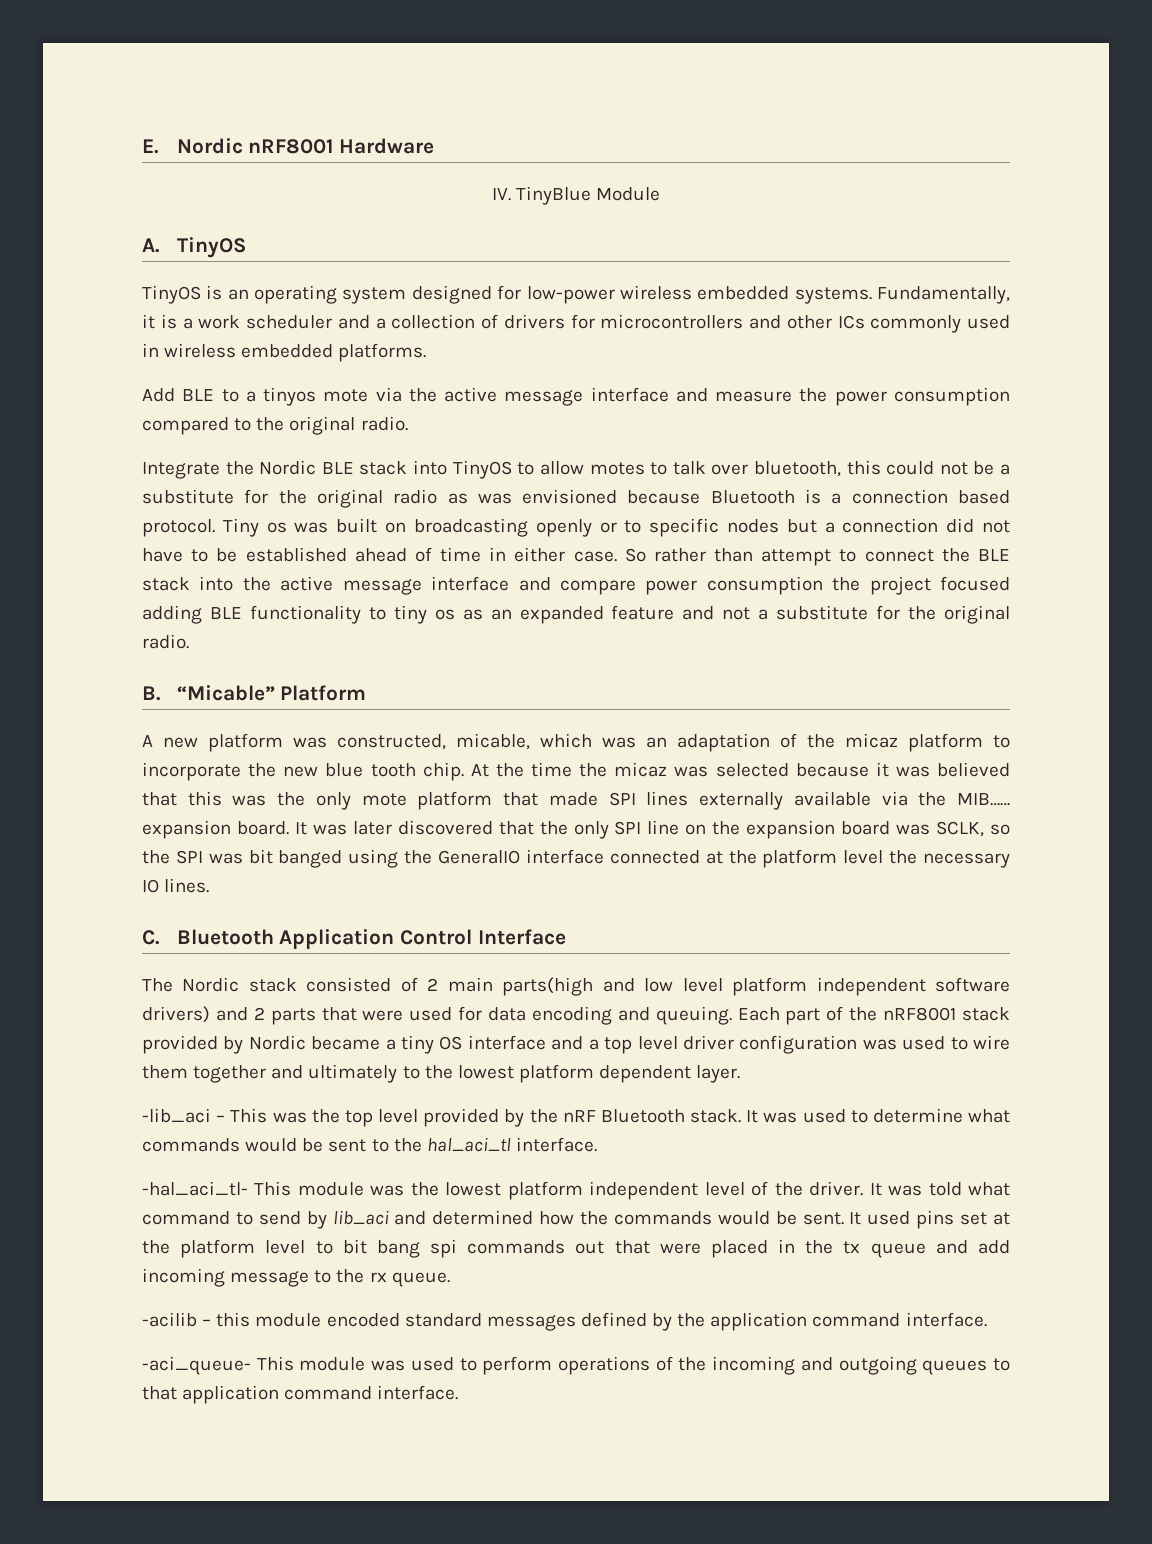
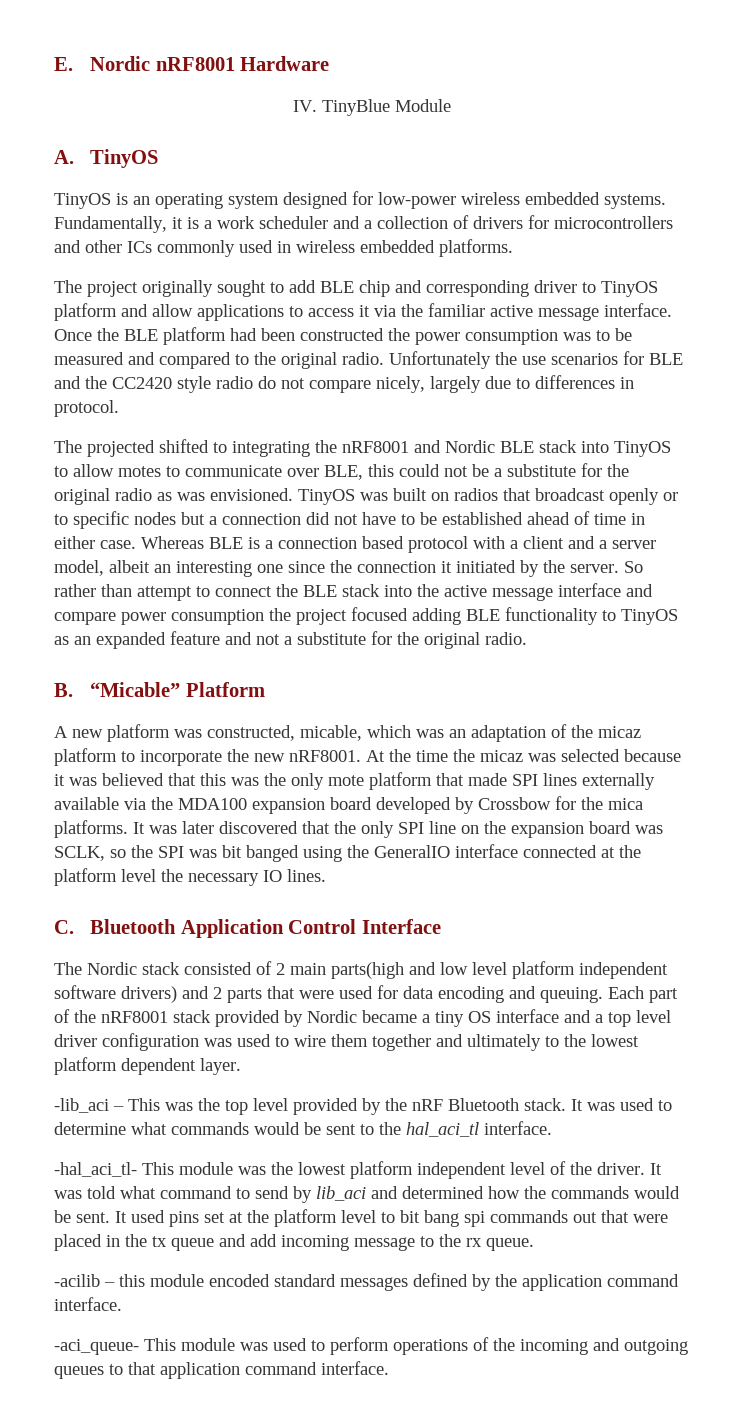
[142,387,1010,406] Add BLE to a tinyos mote via the active message interface and measure the power consumption -> [54,280,658,297] [54,303,672,321] [54,327,632,345] [54,352,155,365] The project originally sought to add BLE chip and corresponding driver to TinyOS platform and allow applications to access it via the familiar active message interface. Once the BLE platform had been constructed the power consumption was to be measured and
[142,461,254,479] // Integrate the -> [389,351,683,369] [54,375,634,393] [54,400,119,417] [54,439,441,457] Unfortunately the use scenarios for BLE and the CC2420 style radio do not compare nicely, largely due to differences in protocol. // The projected shifted to integrating the nRF8001 and
[672,461,841,477] talk over bluetooth, -> [185,465,363,480] communicate over BLE,
[522,489,1010,504] [142,518,528,537] envisioned because Bluetooth is a connection based protocol. Tiny os was built on broadcasting -> [210,488,605,505] envisioned. TinyOS was built on radios that broadcast
(617, 556) none -> [141,536,656,553] [54,560,619,577] Whereas BLE is a connection based protocol with a client and a server model, albeit an interesting one since the connection it initiated by the server.
[393,605,455,624] tiny os -> [621,609,678,625] TinyOS
[325,762,464,781] blue tooth chip. -> [289,750,361,762] nRF8001.
[957,793,1011,806] [142,820,289,839] MIB…… expansion board. -> [178,796,643,814] [54,820,128,838] MDA100 expansion board developed by Crossbow for the mica platforms.

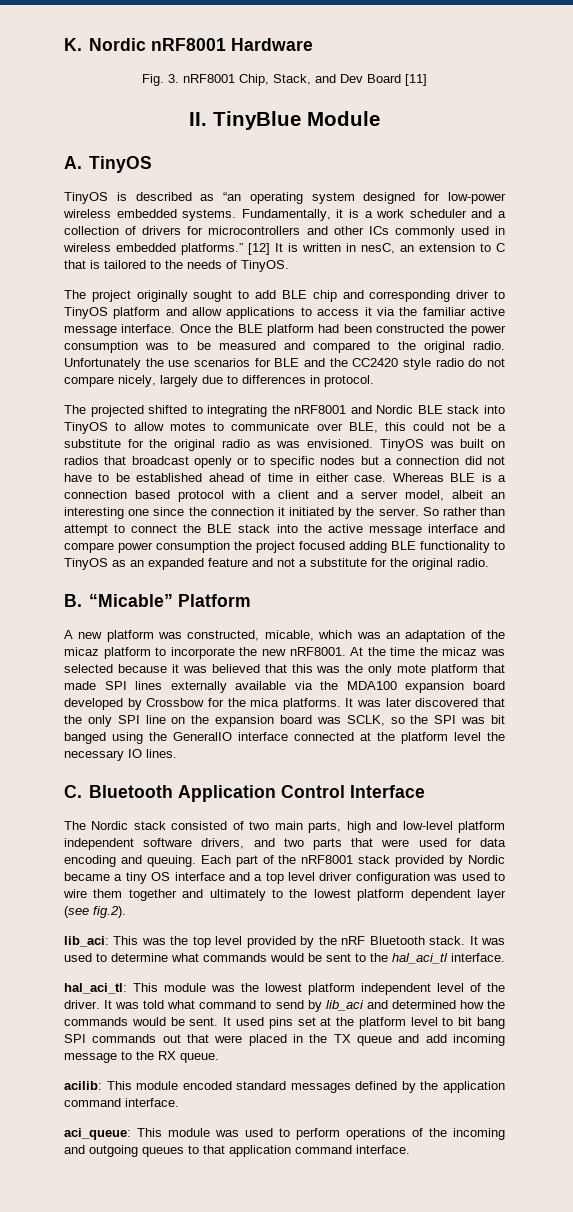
[54,57,73,71] E. -> [64,38,82,51] K.
[292,100,317,112] IV. -> [142,74,427,86] [189,112,207,126] Fig. 3. nRF8001 Chip, Stack, and Dev Board [11] // II.
[133,196,150,205] an -> [135,192,242,201] described as “an
[439,239,513,257] platforms. -> [181,243,505,255] [64,260,289,272] platforms.” [12] It is written in nesC, an extension to C that is tailored to the needs of TinyOS.
[276,961,668,979] [54,985,222,1003] 2 main parts(high and low level platform independent software drivers) and 2 -> [249,821,505,833] [64,838,304,850] two main parts, high and low-level platform independent software drivers, and two
[200,1058,241,1075] [54,1098,124,1113] layer. // -lib_aci – -> [476,889,506,901] [64,906,126,918] [64,936,109,947] layer (see fig.2). // lib_aci:
[54,1162,137,1177] -hal_aci_tl- -> [64,983,127,994] hal_aci_tl:
[464,1211,485,1227] spi -> [64,1034,86,1043] SPI
[152,1236,167,1247] tx -> [333,1034,351,1043] TX
[466,1238,482,1247] rx -> [158,1051,176,1060] RX
[54,1274,145,1287] -acilib – this -> [64,1081,132,1090] acilib: This
[54,1339,139,1355] -aci_queue- -> [64,1128,131,1140] aci_queue:

